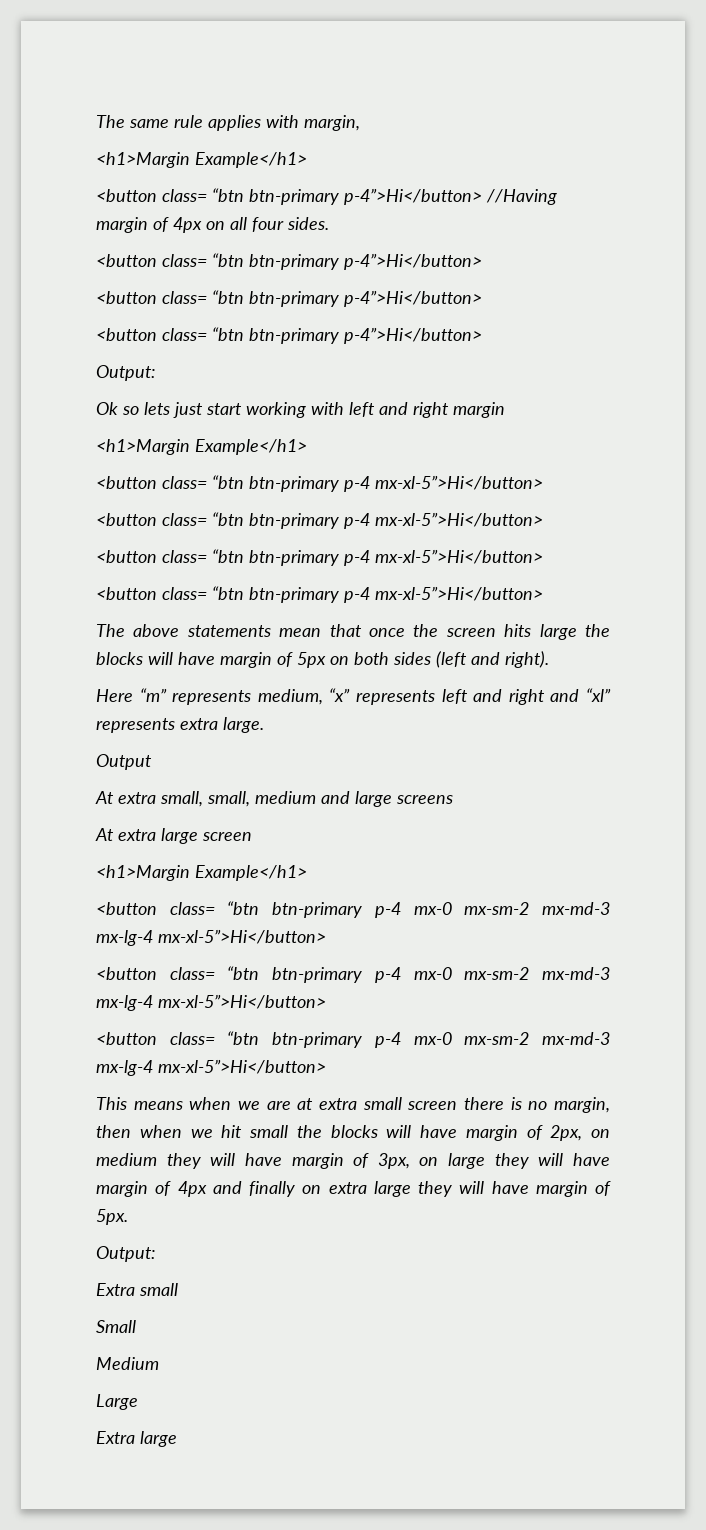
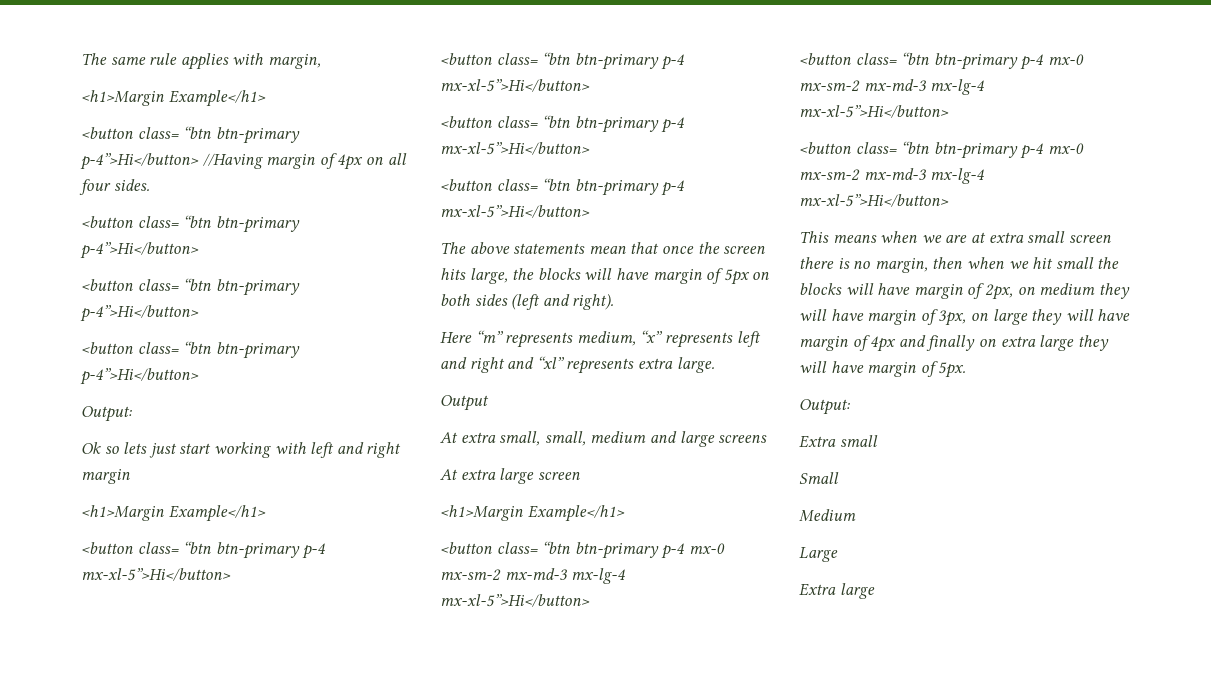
[539,624,577,640] large -> [469,268,508,284] large,

